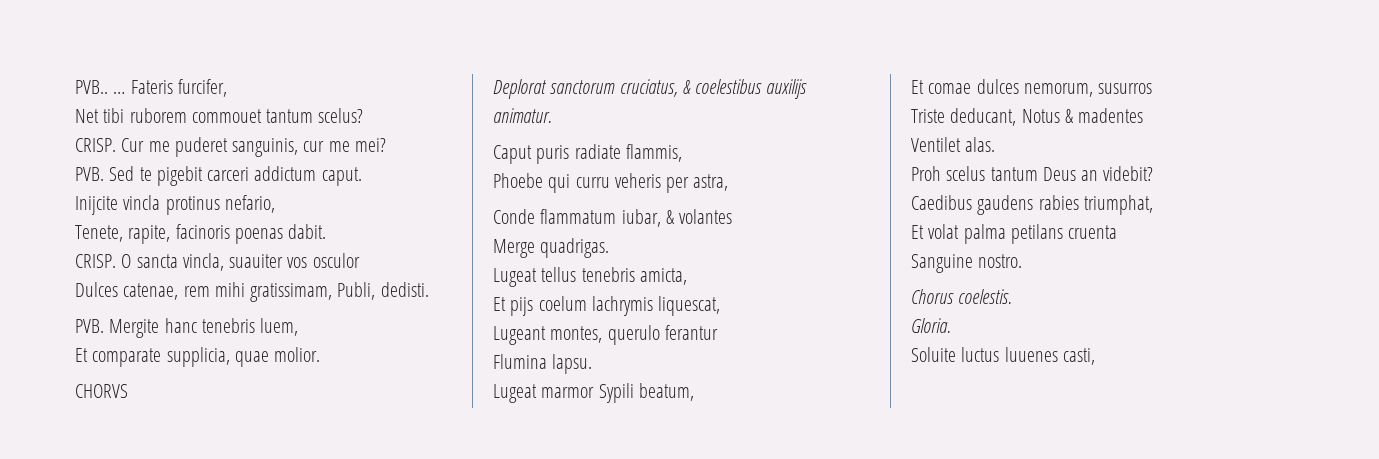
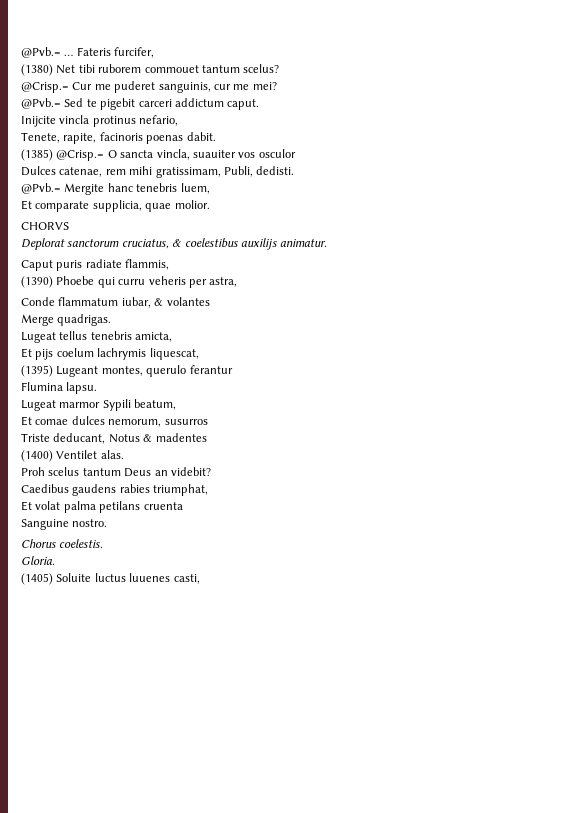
[75,80,108,94] PVB.. -> [21,47,61,58] @Pvb.=
(227, 88) none -> [21,64,53,76] (1380)
[75,138,116,152] CRISP. -> [21,82,69,93] @Crisp.=
[75,167,104,181] PVB. -> [21,98,61,109] @Pvb.=
[75,254,116,268] CRISP. -> [21,149,105,161] (1385) @Crisp.=
[75,319,104,333] PVB. -> [21,183,61,194] @Pvb.=
(682, 153) none -> [21,276,53,288] (1390)
(721, 306) none -> [21,365,53,377] (1395)
(1144, 115) none -> [21,450,53,462] (1400)
(951, 325) none -> [21,573,53,585] (1405)

